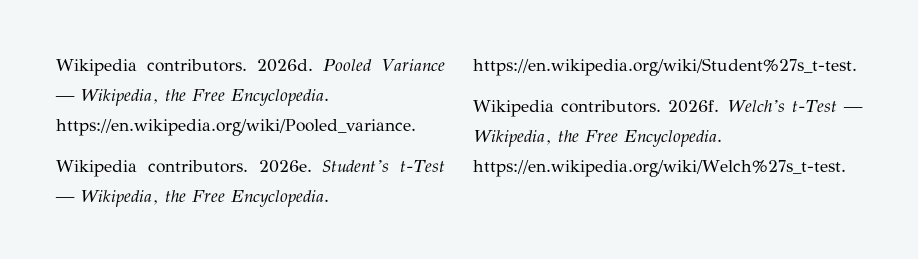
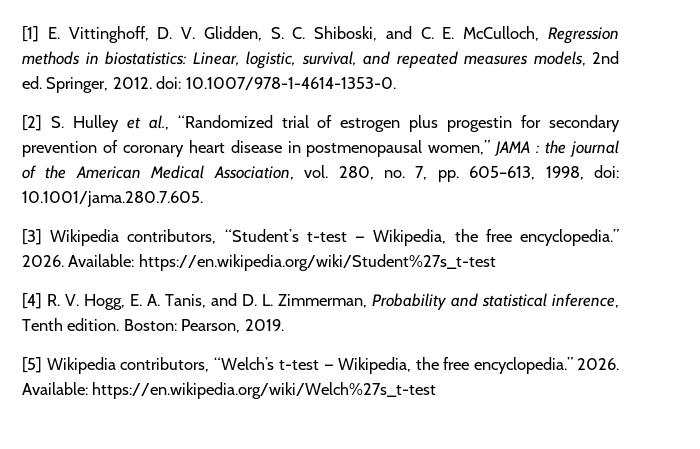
[56,59,446,76] [55,89,329,106] [56,119,416,136] [56,160,446,177] [55,190,329,207] [473,58,857,76] [473,100,863,117] [473,130,722,147] [473,160,846,177] Wikipedia contributors. 2026d. Pooled Variance — Wikipedia, the Free Encyclopedia. https://en.wikipedia.org/wiki/Pooled_variance. // Wikipedia contributors. 2026e. Student’s t-Test — Wikipedia, the Free Encyclopedia. https://en.wikipedia.org/wiki/Student%27s_t-test. // Wikipedia contributors. 2026f. Welch’s t-Test — Wikipedia, the Free Encyclopedia. https://en.wikipedia.org/wiki/Welch%27s_t-test. -> [22,26,619,44] [22,51,619,69] [22,76,396,93] [22,115,621,132] [22,140,619,157] [22,165,619,182] [22,191,203,207] [22,229,619,246] [22,254,496,271] [22,293,619,310] [22,318,284,333] [22,357,619,374] [22,382,437,399] [1] E. Vittinghoff, D. V. Glidden, S. C. Shiboski, and C. E. McCulloch, Regression methods in biostatistics: Linear, logistic, survival, and repeated measures models, 2nd ed. Springer, 2012. doi: 10.1007/978-1-4614-1353-0. // [2] S. Hulley et al., “Randomized trial of estrogen plus progestin for secondary prevention of coronary heart disease in postmenopausal women,” JAMA : the journal of the American Medical Association, vol. 280, no. 7, pp. 605–613, 1998, doi: 10.1001/jama.280.7.605. // [3] Wikipedia contributors, “Student’s t-test — Wikipedia, the free encyclopedia.” 2026. Available: https://en.wikipedia.org/wiki/Student%27s_t-test // [4] R. V. Hogg, E. A. Tanis, and D. L. Zimmerman, Probability and statistical inference, Tenth edition. Boston: Pearson, 2019. // [5] Wikipedia contributors, “Welch’s t-test — Wikipedia, the free encyclopedia.” 2026. Available: https://en.wikipedia.org/wiki/Welch%27s_t-test

